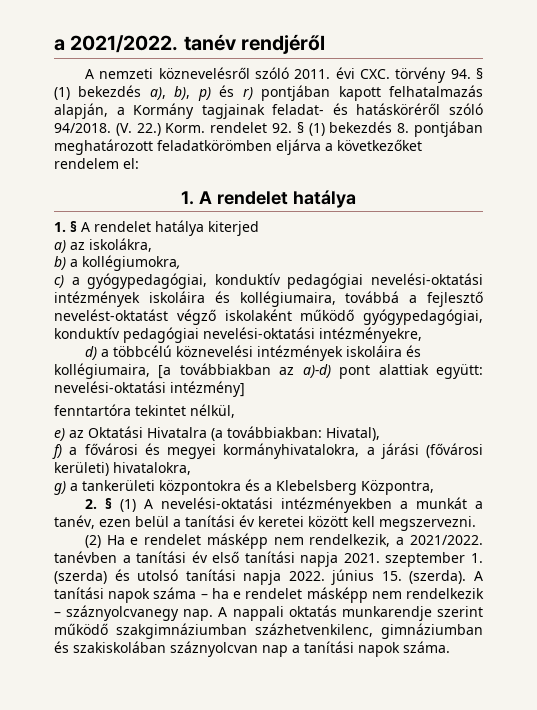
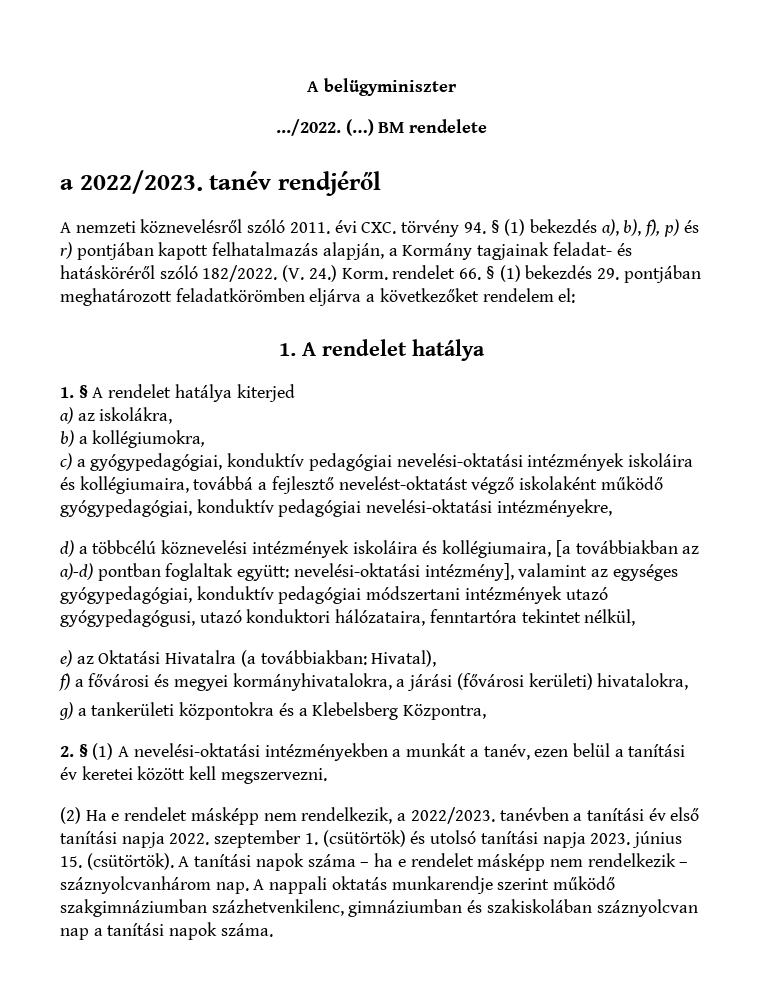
[54,35,179,53] a 2021/2022. -> [307,78,457,96] [275,119,488,136] [60,170,203,194] A belügyminiszter // .../2022. (…) BM rendelete // a 2022/2023.
(191, 93) none -> [645,219,661,237] f),
[54,123,161,136] 94/2018. (V. 22.) -> [202,265,337,282] 182/2022. (V. 24.)
[272,121,410,136] 92. § (1) bekezdés 8. -> [459,265,619,282] 66. § (1) bekezdés 29.
[339,364,483,379] [54,381,245,397] pont alattiak együtt: nevelési-oktatási intézmény] // -> [97,563,678,581] [60,586,608,604] [60,609,426,627] pontban foglaltak együtt: nevelési-oktatási intézmény], valamint az egységes gyógypedagógiai, konduktív pedagógiai módszertani intézmények utazó gyógypedagógusi, utazó konduktori hálózataira,
[409,535,483,545] 2021/2022. -> [410,807,495,824] 2022/2023.
[343,553,380,563] 2021. -> [169,833,210,845] 2022.
[54,570,107,584] (szerda) -> [322,830,406,847] (csütörtök)
[288,571,325,581] 2022. -> [590,833,631,845] 2023.
[409,570,467,584] (szerda). -> [86,853,174,870] (csütörtök).
[66,605,180,621] száznyolcvanegy -> [60,876,211,894] száznyolcvanhárom

